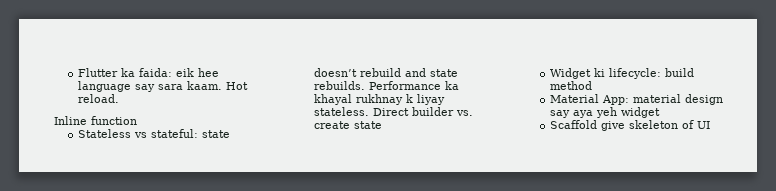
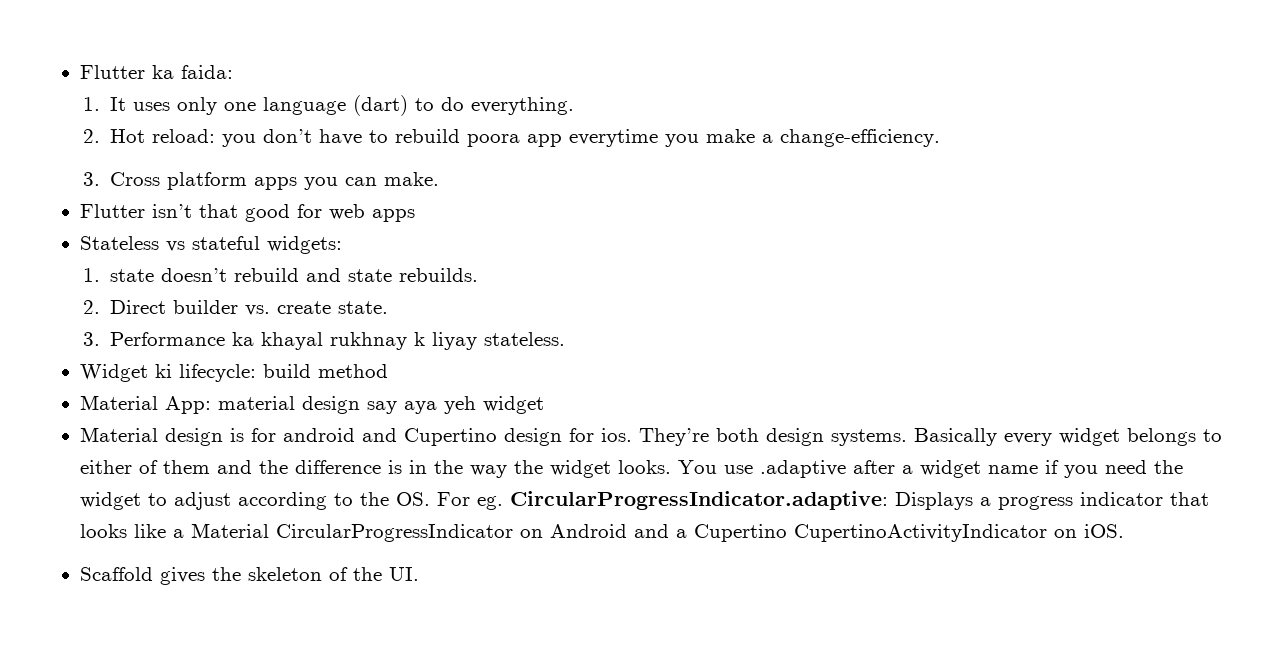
[176,68,220,77] [78,81,249,92] [78,94,120,103] [54,116,137,125] eik hee language say sara kaam. Hot reload. // Inline function -> [82,95,575,116] [82,129,941,147] [82,172,440,190] [80,204,416,222] // 1. It uses only one language (dart) to do everything. // 2. Hot reload: you don’t have to rebuild poora app everytime you make a change-efficiency. // 3. Cross platform apps you can make. // Flutter isn’t that good for web apps
[151,129,199,138] stateful: -> [192,236,343,254] [82,268,100,282] stateful widgets: // 1.
(366, 85) none -> [82,300,389,316] [82,332,100,346] // 2. Direct builder vs. create state. // 3.
[373,107,474,116] [314,121,383,129] Direct builder vs. create state -> (566, 339) none
[550,120,711,131] Scaffold give skeleton of UI -> [80,427,1223,446] [80,460,1184,478] [80,491,1210,510] [80,523,1125,542] [80,567,420,585] Material design is for android and Cupertino design for ios. They’re both design systems. Basically every widget belongs to either of them and the difference is in the way the widget looks. You use .adaptive after a widget name if you need the widget to adjust according to the OS. For eg. CircularProgressIndicator.adaptive: Displays a progress indicator that looks like a Material CircularProgressIndicator on Android and a Cupertino CupertinoActivityIndicator on iOS. // Scaffold gives the skeleton of the UI.

